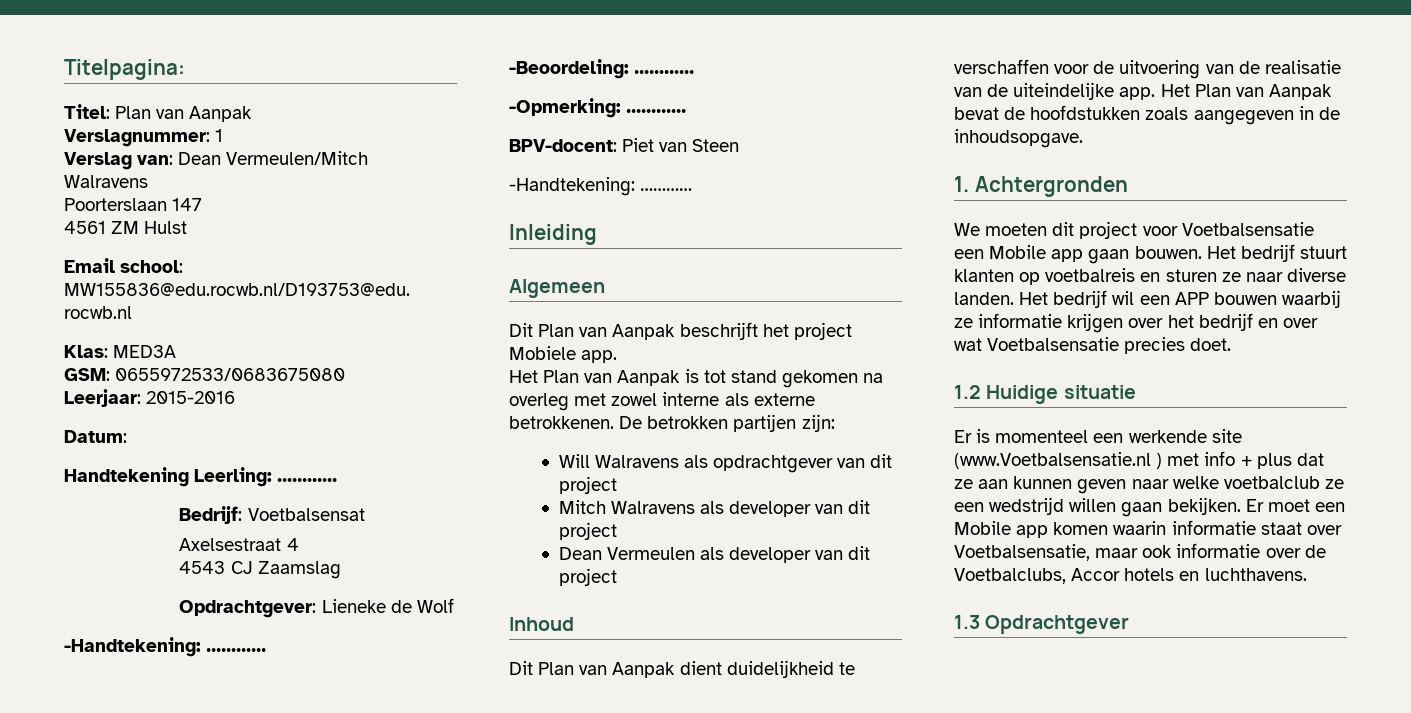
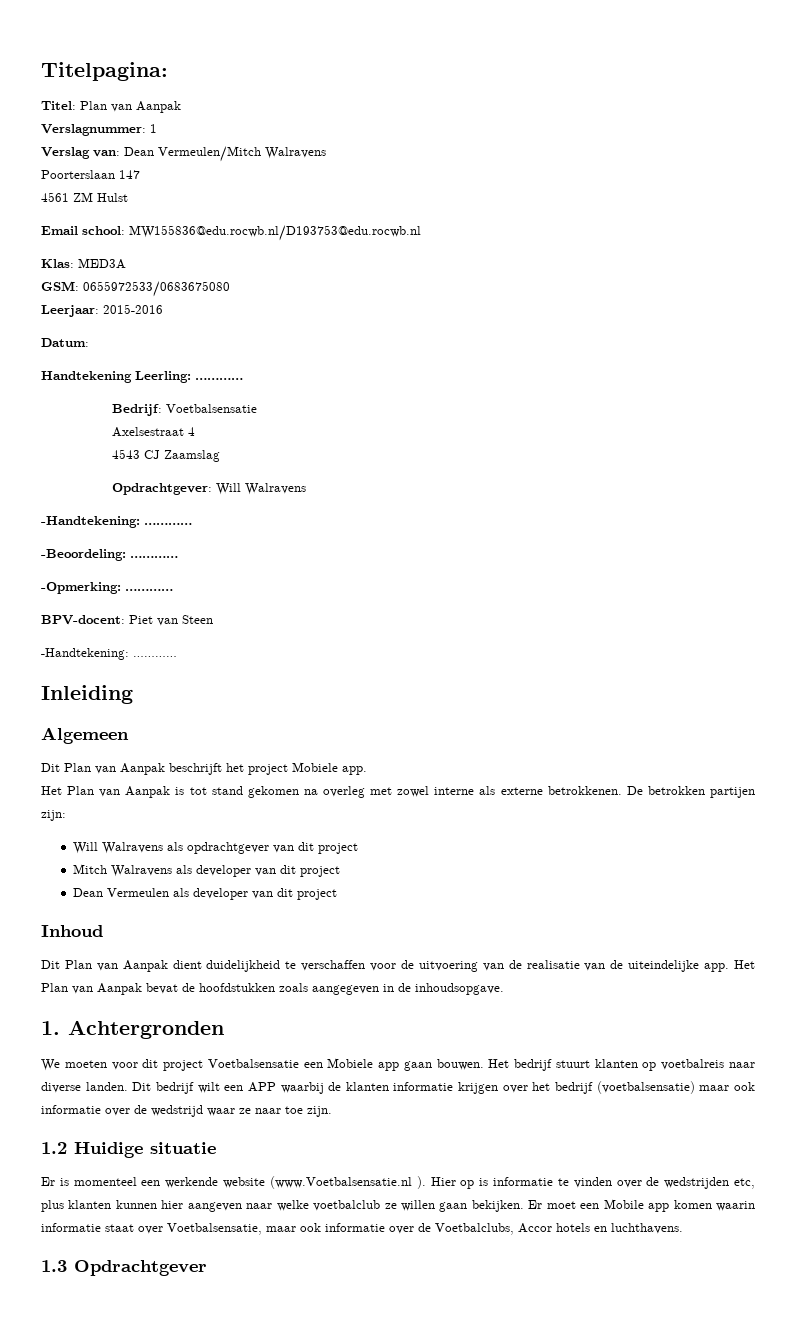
[247,508,365,521] Voetbalsensat -> [166,404,258,413] Voetbalsensatie
[321,598,454,613] Lieneke de Wolf -> [216,483,307,495] Will Walravens
[1052,221,1178,239] dit project voor -> [111,1059,204,1071] voor dit project
[989,245,1047,259] Mobile -> [327,1058,374,1068] Mobiele
[1140,268,1346,282] [954,290,1341,308] [954,318,973,328] en sturen ze naar diverse landen. Het bedrijf wil een APP bouwen waarbij ze -> [728,1062,755,1068] [41,1082,389,1094] naar diverse landen. Dit bedrijf wilt een APP waarbij de klanten
[1257,318,1318,328] [954,337,1232,354] en over wat Voetbalsensatie precies doet. -> [596,1081,755,1094] [41,1105,332,1117] (voetbalsensatie) maar ook informatie over de wedstrijd waar ze naar toe zijn.
[1211,429,1242,443] [954,451,1324,469] [954,476,1127,494] site (www.Voetbalsensatie.nl ) met info + plus dat ze aan kunnen geven -> [223,1176,756,1189] [41,1200,242,1212] website (www.Voetbalsensatie.nl ). Hier op is informatie te vinden over de wedstrijden etc, plus klanten kunnen hier aangeven
[954,497,1065,515] een wedstrijd -> (397, 1206) none

